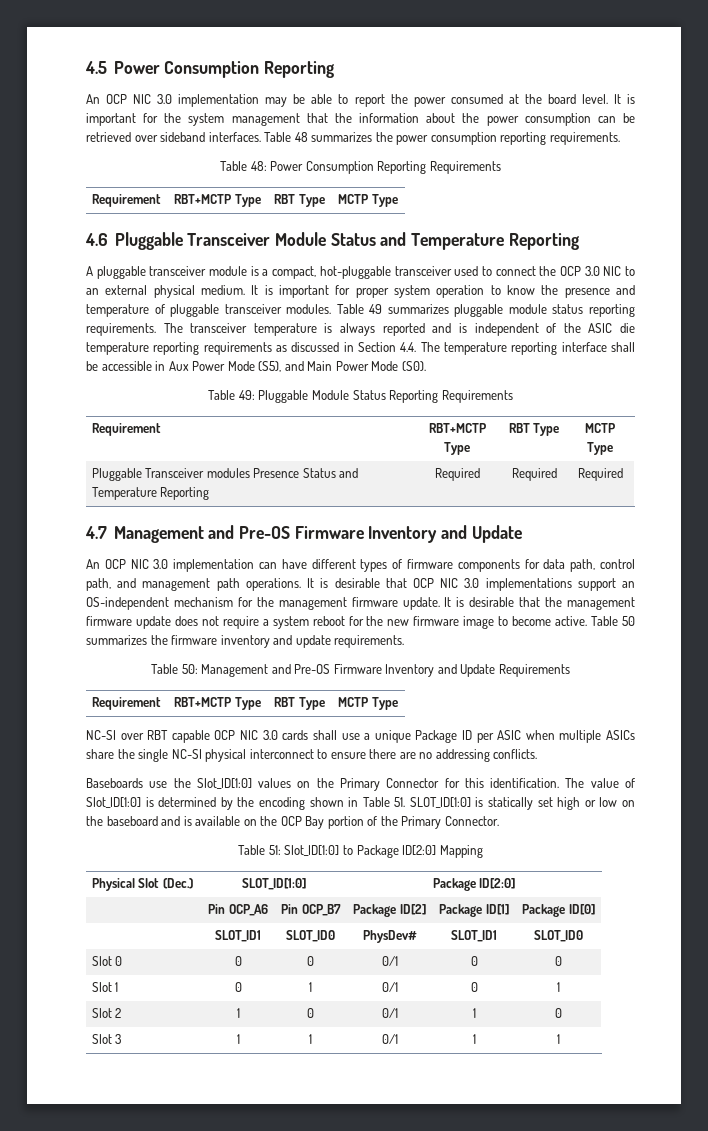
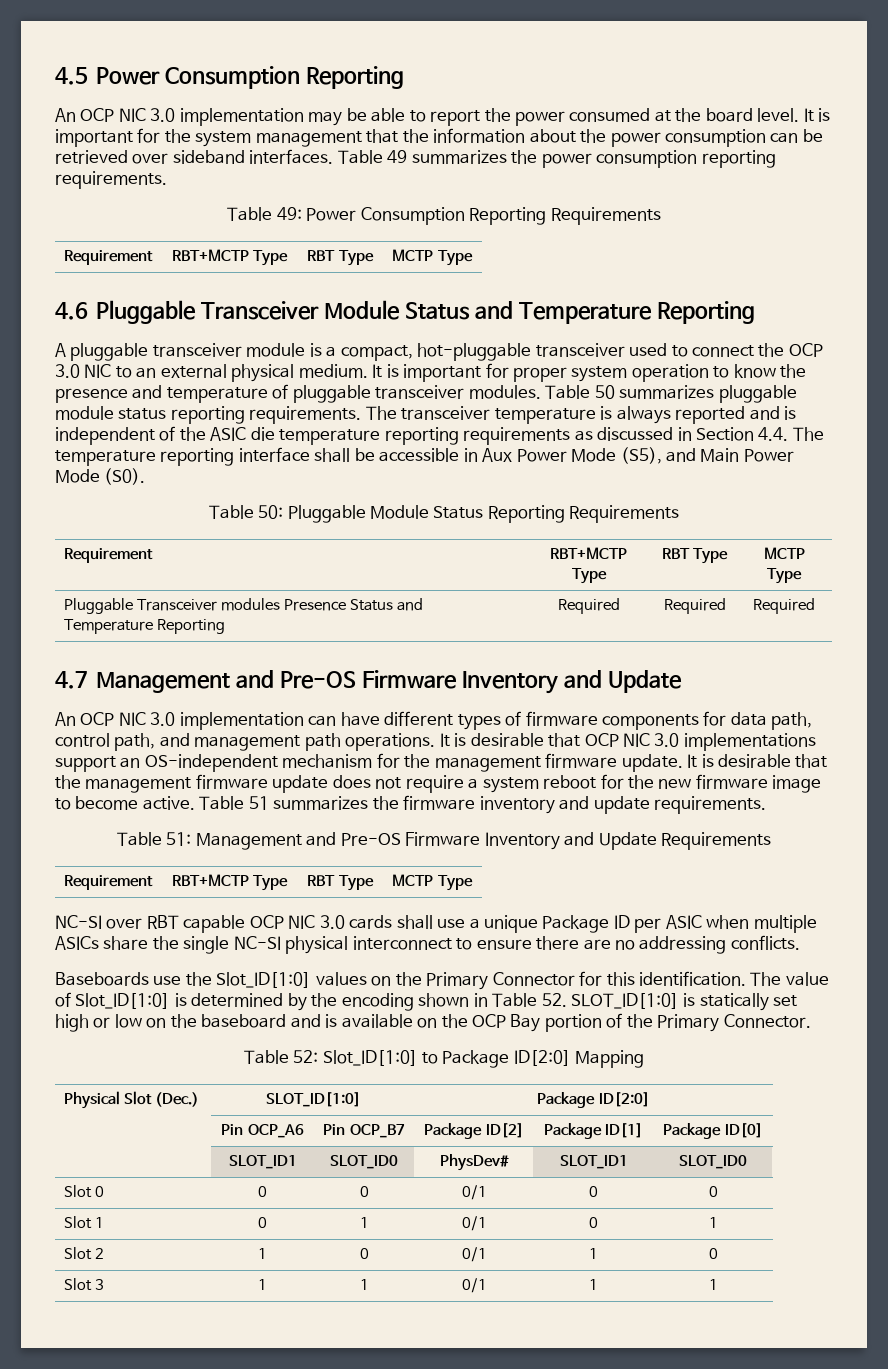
[294,132,308,142] 48 -> [387,150,408,163] 49
[250,161,267,171] 48: -> [276,207,302,220] 49:
[369,304,383,314] 49 -> [594,385,615,399] 50
[238,390,255,400] 49: -> [258,505,284,519] 50:
[622,616,636,626] 50 -> [248,796,269,810] 51
[181,664,198,674] 50: -> [166,832,192,846] 51:
[394,797,406,807] 51. -> [541,993,567,1007] 52.
[268,845,281,855] 51: -> [293,1050,319,1063] 52:

